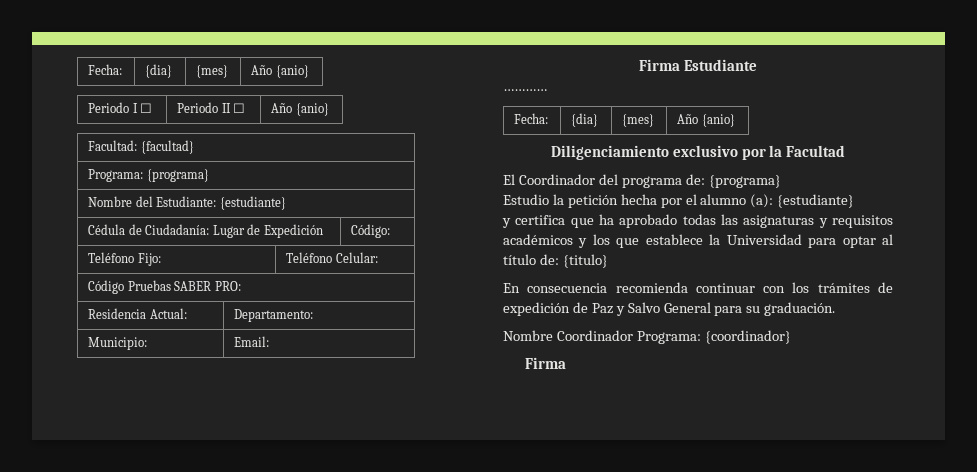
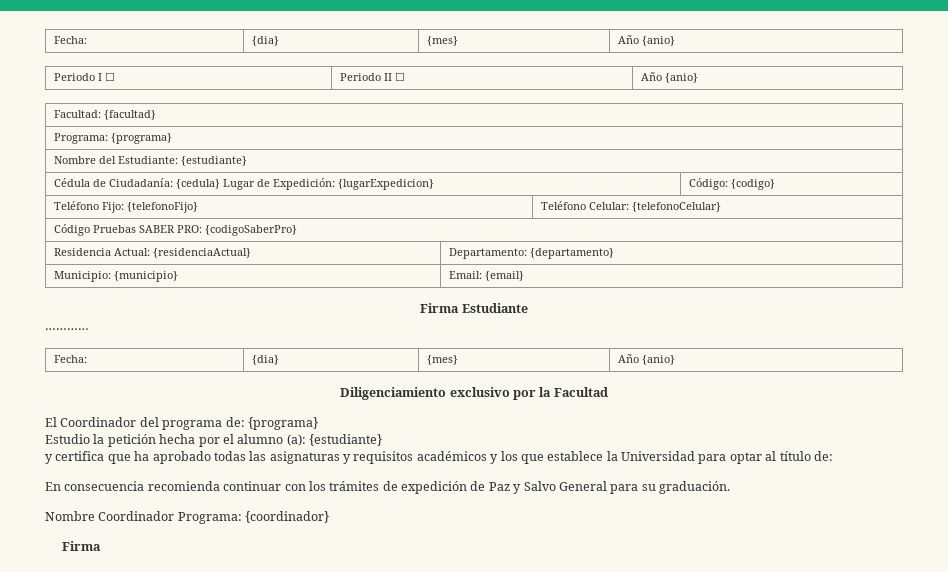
(210, 229) none -> [176,179,221,189] {cedula}
[263,224,323,238] Expedición -> [273,178,435,190] Expedición: {lugarExpedicion}
(391, 231) none -> [731,179,776,190] {codigo}
(161, 259) none -> [127,202,199,213] {telefonoFijo}
(378, 257) none -> [632,202,722,212] {telefonoCelular}
(241, 286) none -> [205,225,298,236] {codigoSaberPro}
(187, 313) none -> [153,248,252,258] {residenciaActual}
(314, 315) none -> [530,248,615,259] {departamento}
(148, 343) none -> [114,271,179,282] {municipio}
(270, 341) none -> [485,271,525,281] {email}
[562,254,608,268] {titulo} -> (833, 456) none

